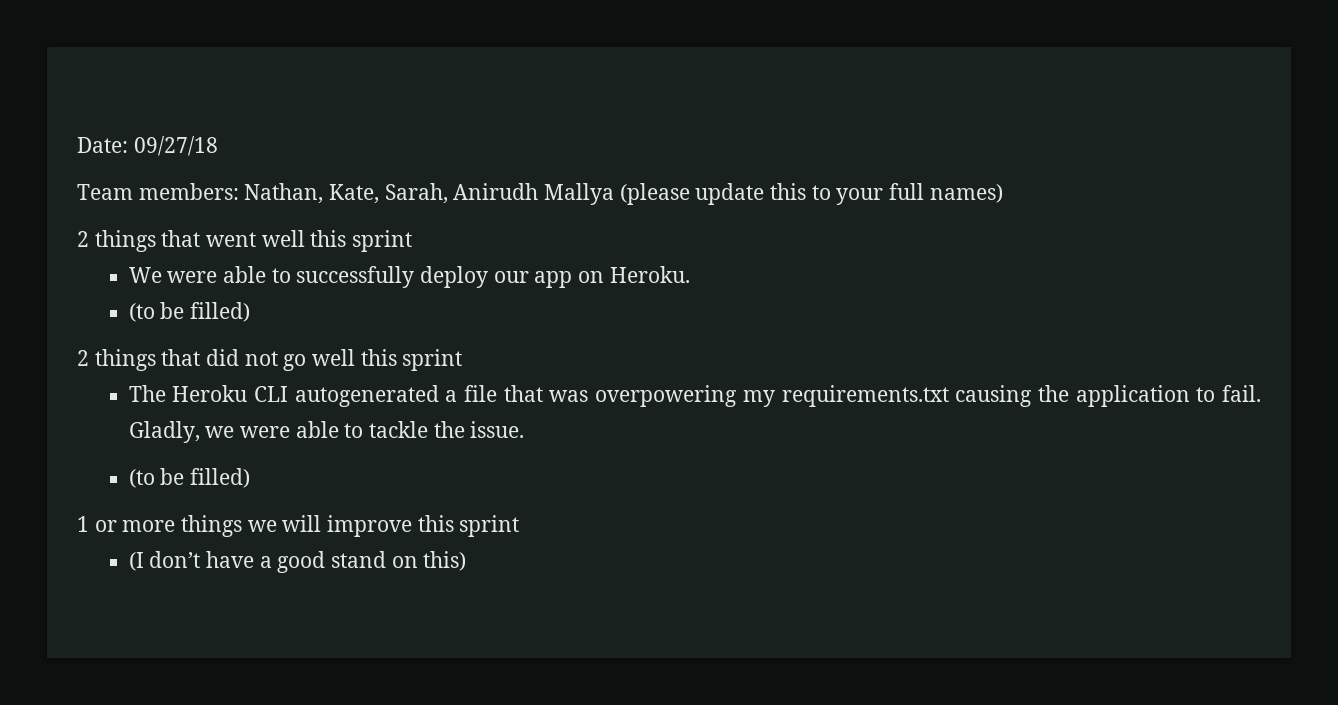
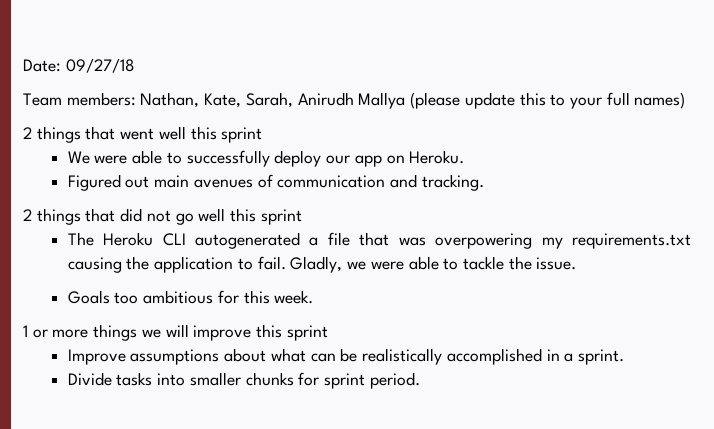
[128,302,250,322] (to be filled) -> [67,174,484,191] Figured out main avenues of communication and tracking.
[128,468,250,488] (to be filled) -> [67,290,314,304] Goals too ambitious for this week.
[128,551,467,573] (I don’t have a good stand on this) -> [67,348,625,365] [67,372,420,389] Improve assumptions about what can be realistically accomplished in a sprint. // Divide tasks into smaller chunks for sprint period.

